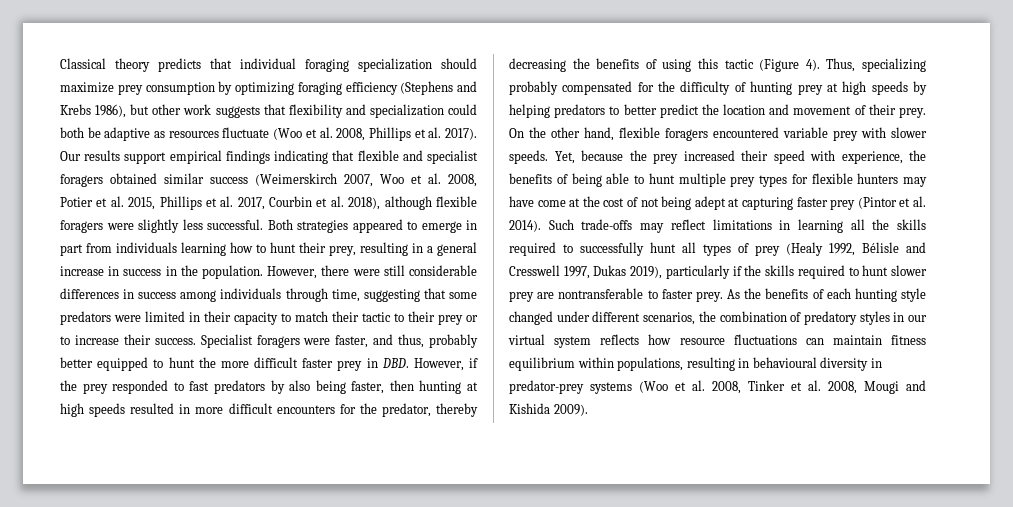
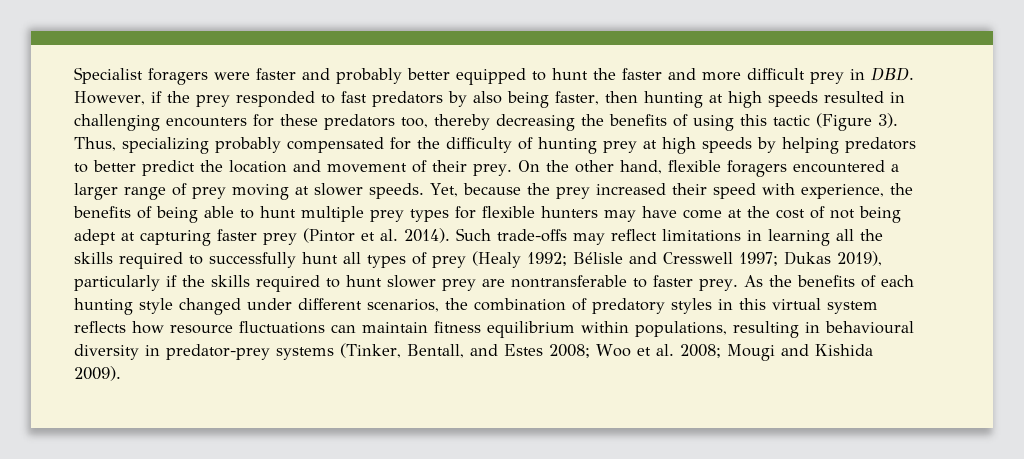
[60,58,477,72] [60,81,477,95] [60,104,477,118] [60,127,477,141] [60,150,479,164] [60,173,477,187] [60,196,477,210] [60,219,477,233] [60,242,477,256] [60,265,477,279] [60,288,477,302] [60,311,478,325] [60,334,425,348] Classical theory predicts that individual foraging specialization should maximize prey consumption by optimizing foraging efficiency (Stephens and Krebs 1986), but other work suggests that flexibility and specialization could both be adaptive as resources fluctuate (Woo et al. 2008, Phillips et al. 2017). Our results support empirical findings indicating that flexible and specialist foragers obtained similar success (Weimerskirch 2007, Woo et al. 2008, Potier et al. 2015, Phillips et al. 2017, Courbin et al. 2018), although flexible foragers were slightly less successful. Both strategies appeared to emerge in part from individuals learning how to hunt their prey, resulting in a general increase in success in the population. However, there were still considerable differences in success among individuals through time, suggesting that some predators were limited in their capacity to match their tactic to their prey or to increase their success. Specialist foragers were faster, and thus, -> [74,67,330,85] Specialist foragers were faster and
[220,357,334,368] more difficult faster -> [622,68,805,81] faster and more difficult
[195,403,431,417] more difficult encounters for the predator, -> [74,114,428,131] challenging encounters for these predators too,
[805,59,820,71] 4). -> [878,113,898,128] 3).
[783,127,886,141] variable prey with -> [890,164,899,172] [74,183,309,200] a larger range of prey moving at
[829,243,855,256] 1992, -> [527,252,567,266] 1992;
[563,266,590,279] 1997, -> [739,252,778,266] 1997;
[907,315,927,322] our -> [739,298,766,310] this
[639,380,857,394] (Woo et al. 2008, Tinker et al. 2008, -> [340,343,721,358] (Tinker, Bentall, and Estes 2008; Woo et al. 2008;

